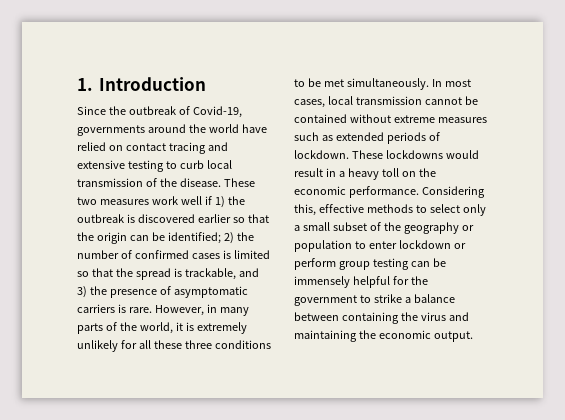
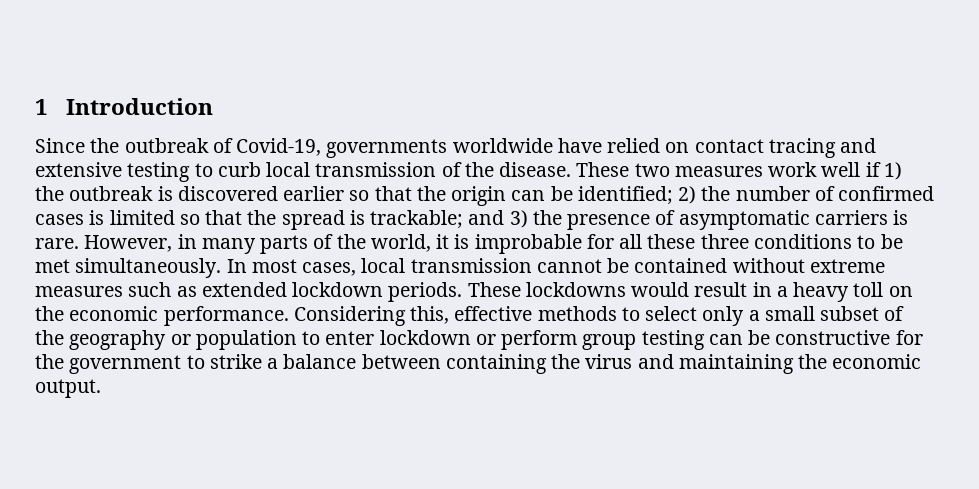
[77,78,93,91] 1. -> [35,99,48,115] 1
[147,124,239,133] around the world -> [452,138,553,153] worldwide
[184,268,236,280] trackable, -> [370,210,464,229] trackable;
[196,322,247,334] [77,340,118,352] extremely unlikely -> [474,234,582,254] improbable
[386,132,440,144] [294,150,349,159] periods of lockdown. -> [292,282,463,302] lockdown periods.
[294,276,390,288] immensely helpful -> [775,330,891,345] constructive

